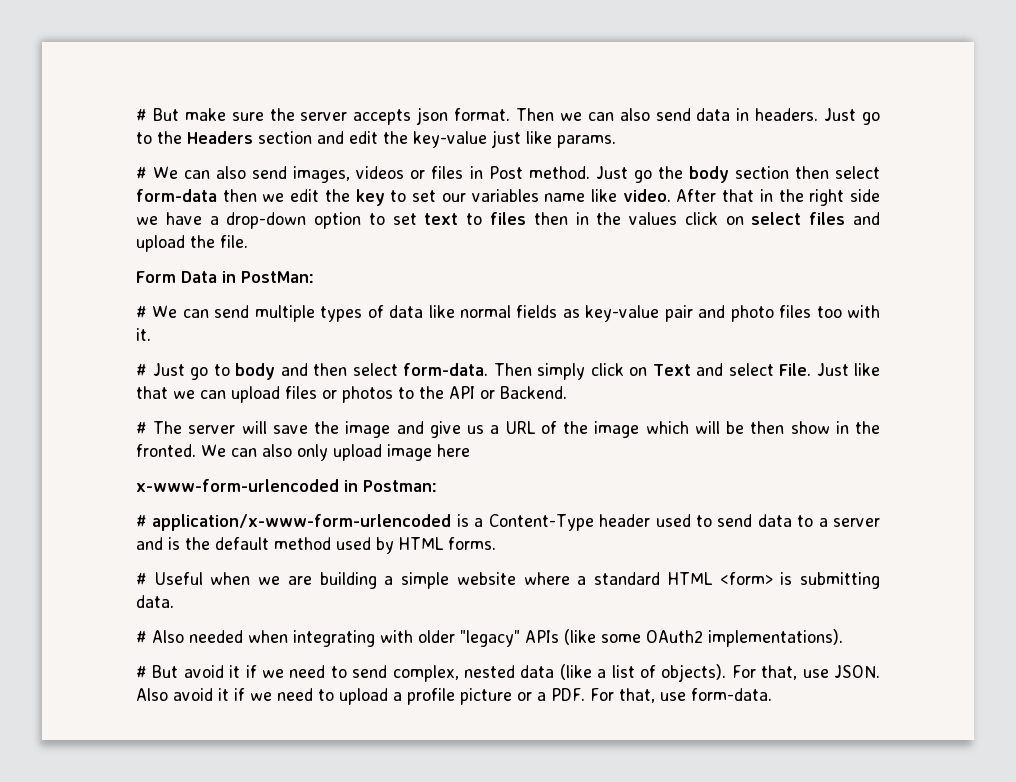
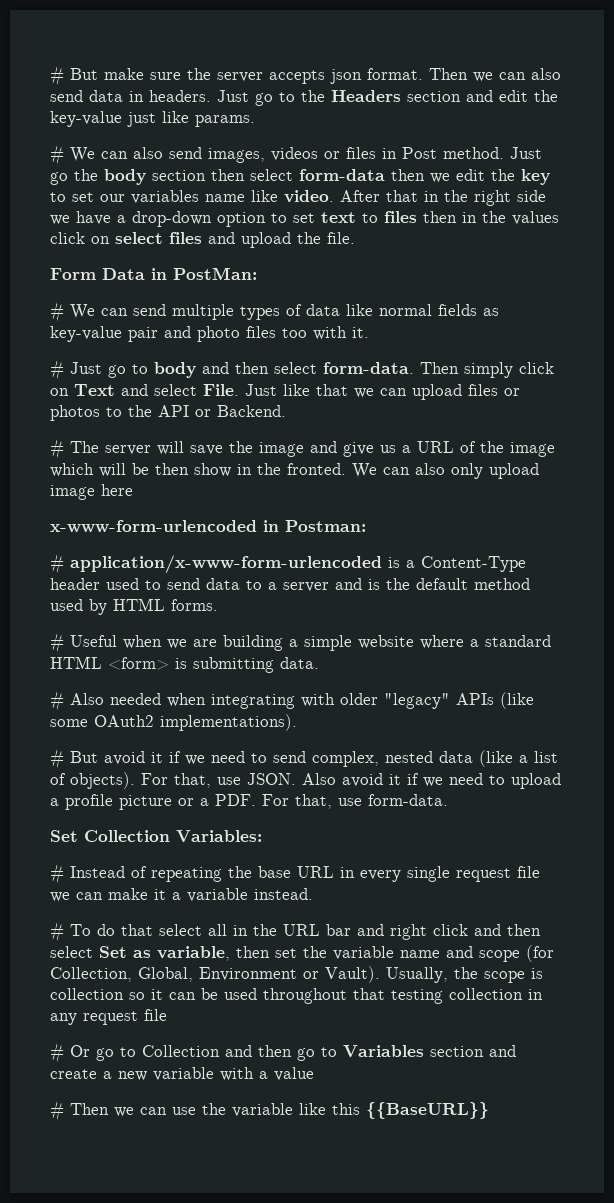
(772, 694) none -> [50,830,262,842] [50,864,540,884] [50,888,313,902] [50,922,541,942] [50,945,554,962] [50,966,543,983] [50,988,543,1004] [50,1009,167,1025] [50,1043,516,1063] [50,1067,314,1081] [50,1101,489,1121] // Set Collection Variables: // # Instead of repeating the base URL in every single request file we can make it a variable instead. // # To do that select all in the URL bar and right click and then select Set as variable, then set the variable name and scope (for Collection, Global, Environment or Vault). Usually, the scope is collection so it can be used throughout that testing collection in any request file // # Or go to Collection and then go to Variables section and create a new variable with a value // # Then we can use the variable like this {{BaseURL}}

